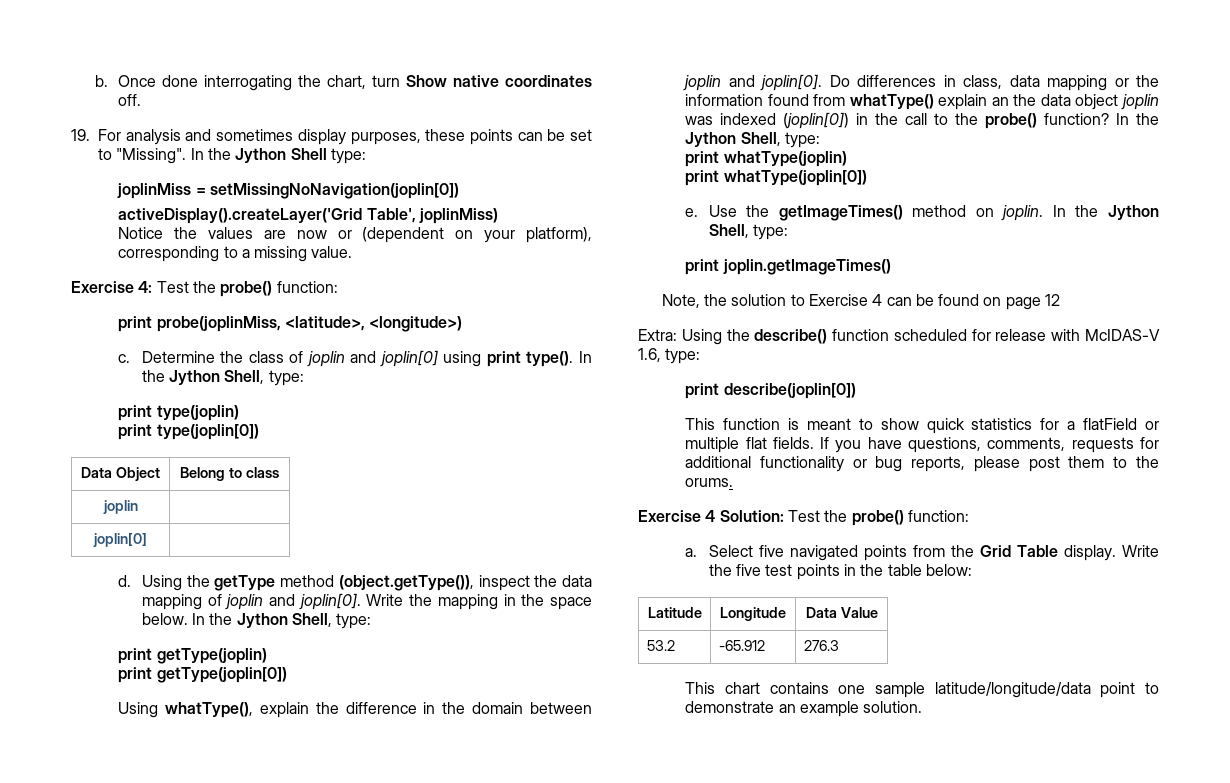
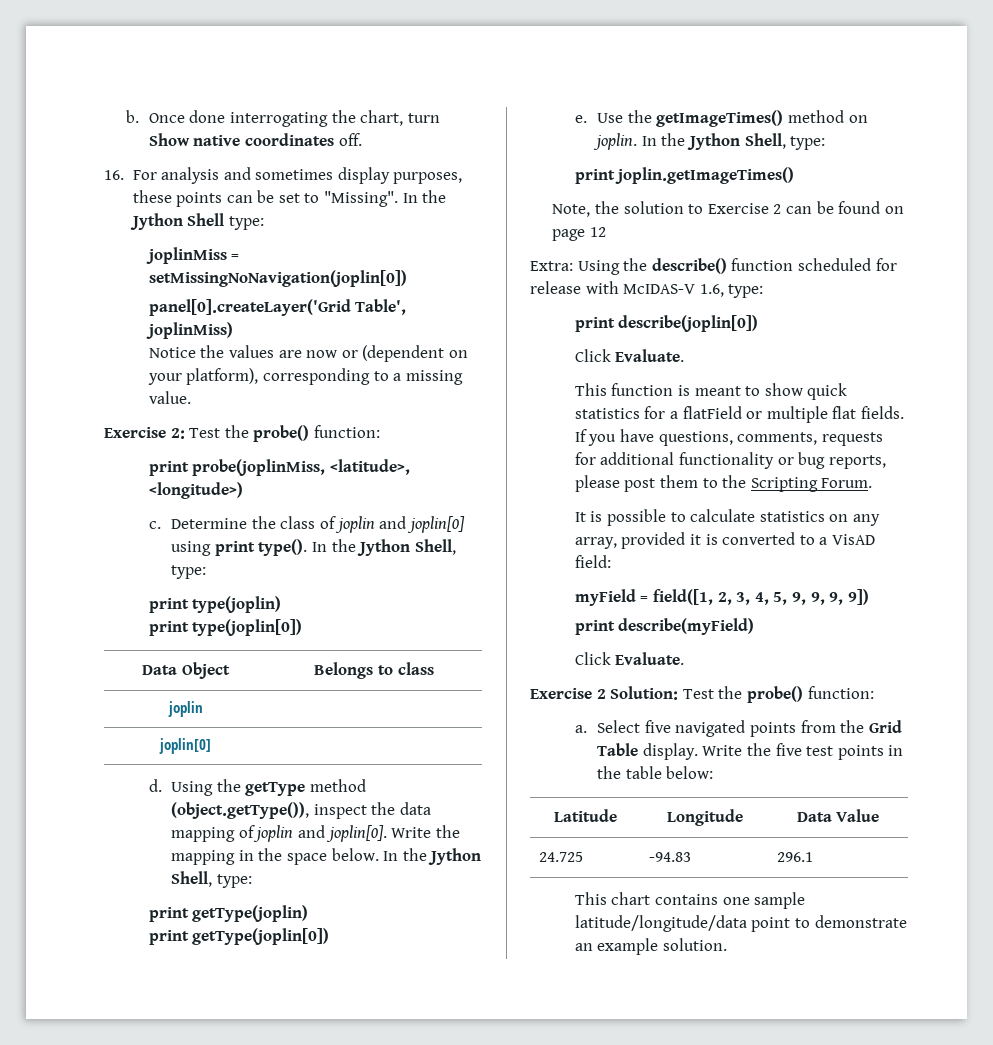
[71,129,90,141] 19. -> [104,170,124,180] 16.
[118,208,363,224] activeDisplay().createLayer('Grid -> [148,299,351,316] panel[0].createLayer('Grid
[138,281,153,293] 4: -> [170,428,185,439] 2:
[180,467,225,481] Belong -> [314,662,374,679] Belongs
[118,702,592,718] [683,74,1159,91] [685,94,1159,110] [685,112,1159,129] [685,132,820,148] [685,151,847,167] [685,170,867,186] // Using whatType(), explain the difference in the domain between joplin and joplin[0]. Do differences in class, data mapping or the information found from whatType() explain an the data object joplin was indexed (joplin[0]) in the call to the probe() function? In the Jython Shell, type: // print whatType(joplin) // print whatType(joplin[0]) -> (330, 936) none
[872,294,883,306] 4 -> [773,204,782,214] 2
(856, 391) none -> [574,349,685,362] // Click Evaluate.
[685,478,734,487] [638,510,716,522] orums. // Exercise 4 -> [750,477,873,492] [574,509,880,526] [574,532,875,549] [574,555,611,568] [574,589,869,606] [574,618,755,635] [574,652,685,665] [530,688,606,699] Scripting Forum. // It is possible to calculate statistics on any array, provided it is converted to a VisAD field: // myField = field([1, 2, 3, 4, 5, 9, 9, 9, 9]) // print describe(myField) // Click Evaluate. // Exercise 2
[646,640,675,651] [718,640,765,651] [803,640,839,651] 53.2 | -65.912 | 276.3 -> [538,852,583,862] [648,852,691,862] [776,852,813,862] 24.725 | -94.83 | 296.1

